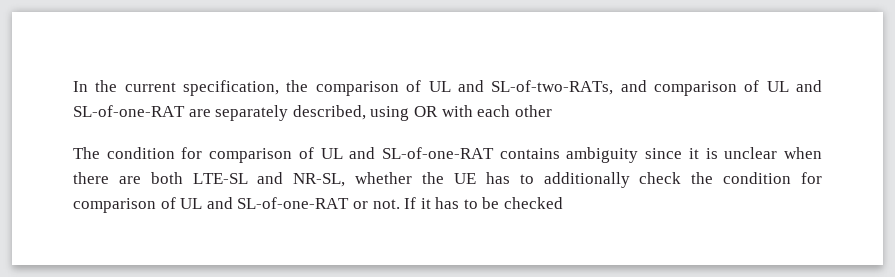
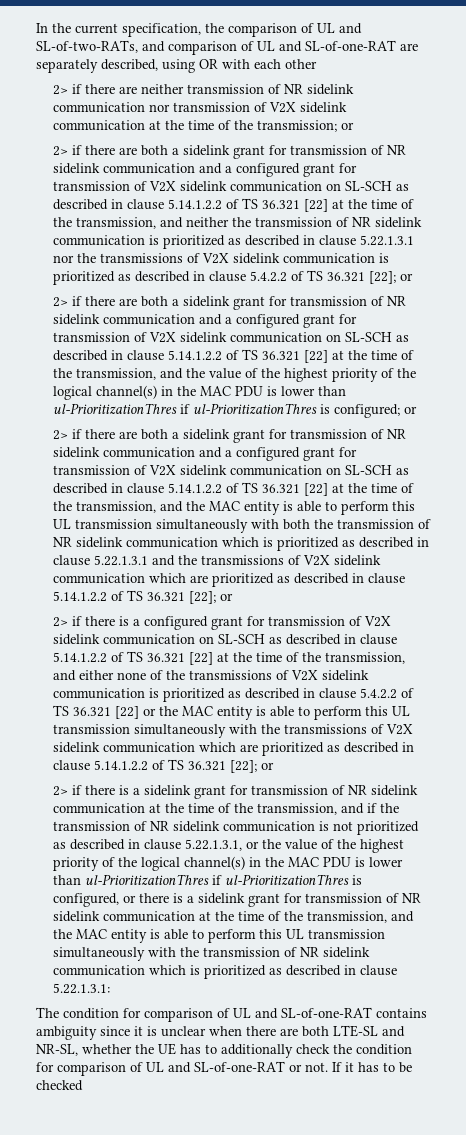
(552, 111) none -> [52,84,354,95] [52,102,347,113] [52,120,354,132] [52,145,406,159] [52,163,357,177] [52,181,409,192] [52,198,414,212] [52,217,422,229] [52,235,414,249] [52,253,389,264] [52,270,413,285] [52,296,406,310] [52,314,357,328] [52,332,409,343] [52,349,414,363] [52,368,416,382] [52,385,346,400] [52,403,417,418] [52,429,406,443] [52,447,357,461] [52,465,409,476] [52,482,414,496] [52,501,415,515] [52,519,431,533] [52,537,429,551] [52,555,381,566] [52,573,405,587] [52,590,233,604] [52,616,391,630] [52,634,397,645] [52,651,405,665] [52,670,369,681] [52,688,414,702] [52,705,410,720] [52,724,413,738] [52,742,414,756] [52,759,274,773] [52,785,418,799] [52,803,399,815] [52,821,419,835] [52,839,404,853] [52,856,403,871] [52,874,362,885] [52,893,421,907] [52,911,414,923] [52,929,385,943] [52,947,370,961] [52,965,397,979] [52,983,110,994] // 2> if there are neither transmission of NR sidelink communication nor transmission of V2X sidelink communication at the time of the transmission; or // 2> if there are both a sidelink grant for transmission of NR sidelink communication and a configured grant for transmission of V2X sidelink communication on SL-SCH as described in clause 5.14.1.2.2 of TS 36.321 [22] at the time of the transmission, and neither the transmission of NR sidelink communication is prioritized as described in clause 5.22.1.3.1 nor the transmissions of V2X sidelink communication is prioritized as described in clause 5.4.2.2 of TS 36.321 [22]; or // 2> if there are both a sidelink grant for transmission of NR sidelink communication and a configured grant for transmission of V2X sidelink communication on SL-SCH as described in clause 5.14.1.2.2 of TS 36.321 [22] at the time of the transmission, and the value of the highest priority of the logical channel(s) in the MAC PDU is lower than ul-PrioritizationThres if ul-PrioritizationThres is configured; or // 2> if there are both a sidelink grant for transmission of NR sidelink communication and a configured grant for transmission of V2X sidelink communication on SL-SCH as described in clause 5.14.1.2.2 of TS 36.321 [22] at the time of the transmission, and the MAC entity is able to perform this UL transmission simultaneously with both the transmission of NR sidelink communication which is prioritized as described in clause 5.22.1.3.1 and the transmissions of V2X sidelink communication which are prioritized as described in clause 5.14.1.2.2 of TS 36.321 [22]; or // 2> if there is a configured grant for transmission of V2X sidelink communication on SL-SCH as described in clause 5.14.1.2.2 of TS 36.321 [22] at the time of the transmission, and either none of the transmissions of V2X sidelink communication is prioritized as described in clause 5.4.2.2 of TS 36.321 [22] or the MAC entity is able to perform this UL transmission simultaneously with the transmissions of V2X sidelink communication which are prioritized as described in clause 5.14.1.2.2 of TS 36.321 [22]; or // 2> if there is a sidelink grant for transmission of NR sidelink communication at the time of the transmission, and if the transmission of NR sidelink communication is not prioritized as described in clause 5.22.1.3.1, or the value of the highest priority of the logical channel(s) in the MAC PDU is lower than ul-PrioritizationThres if ul-PrioritizationThres is configured, or there is a sidelink grant for transmission of NR sidelink communication at the time of the transmission, and the MAC entity is able to perform this UL transmission simultaneously with the transmission of NR sidelink communication which is prioritized as described in clause 5.22.1.3.1:

